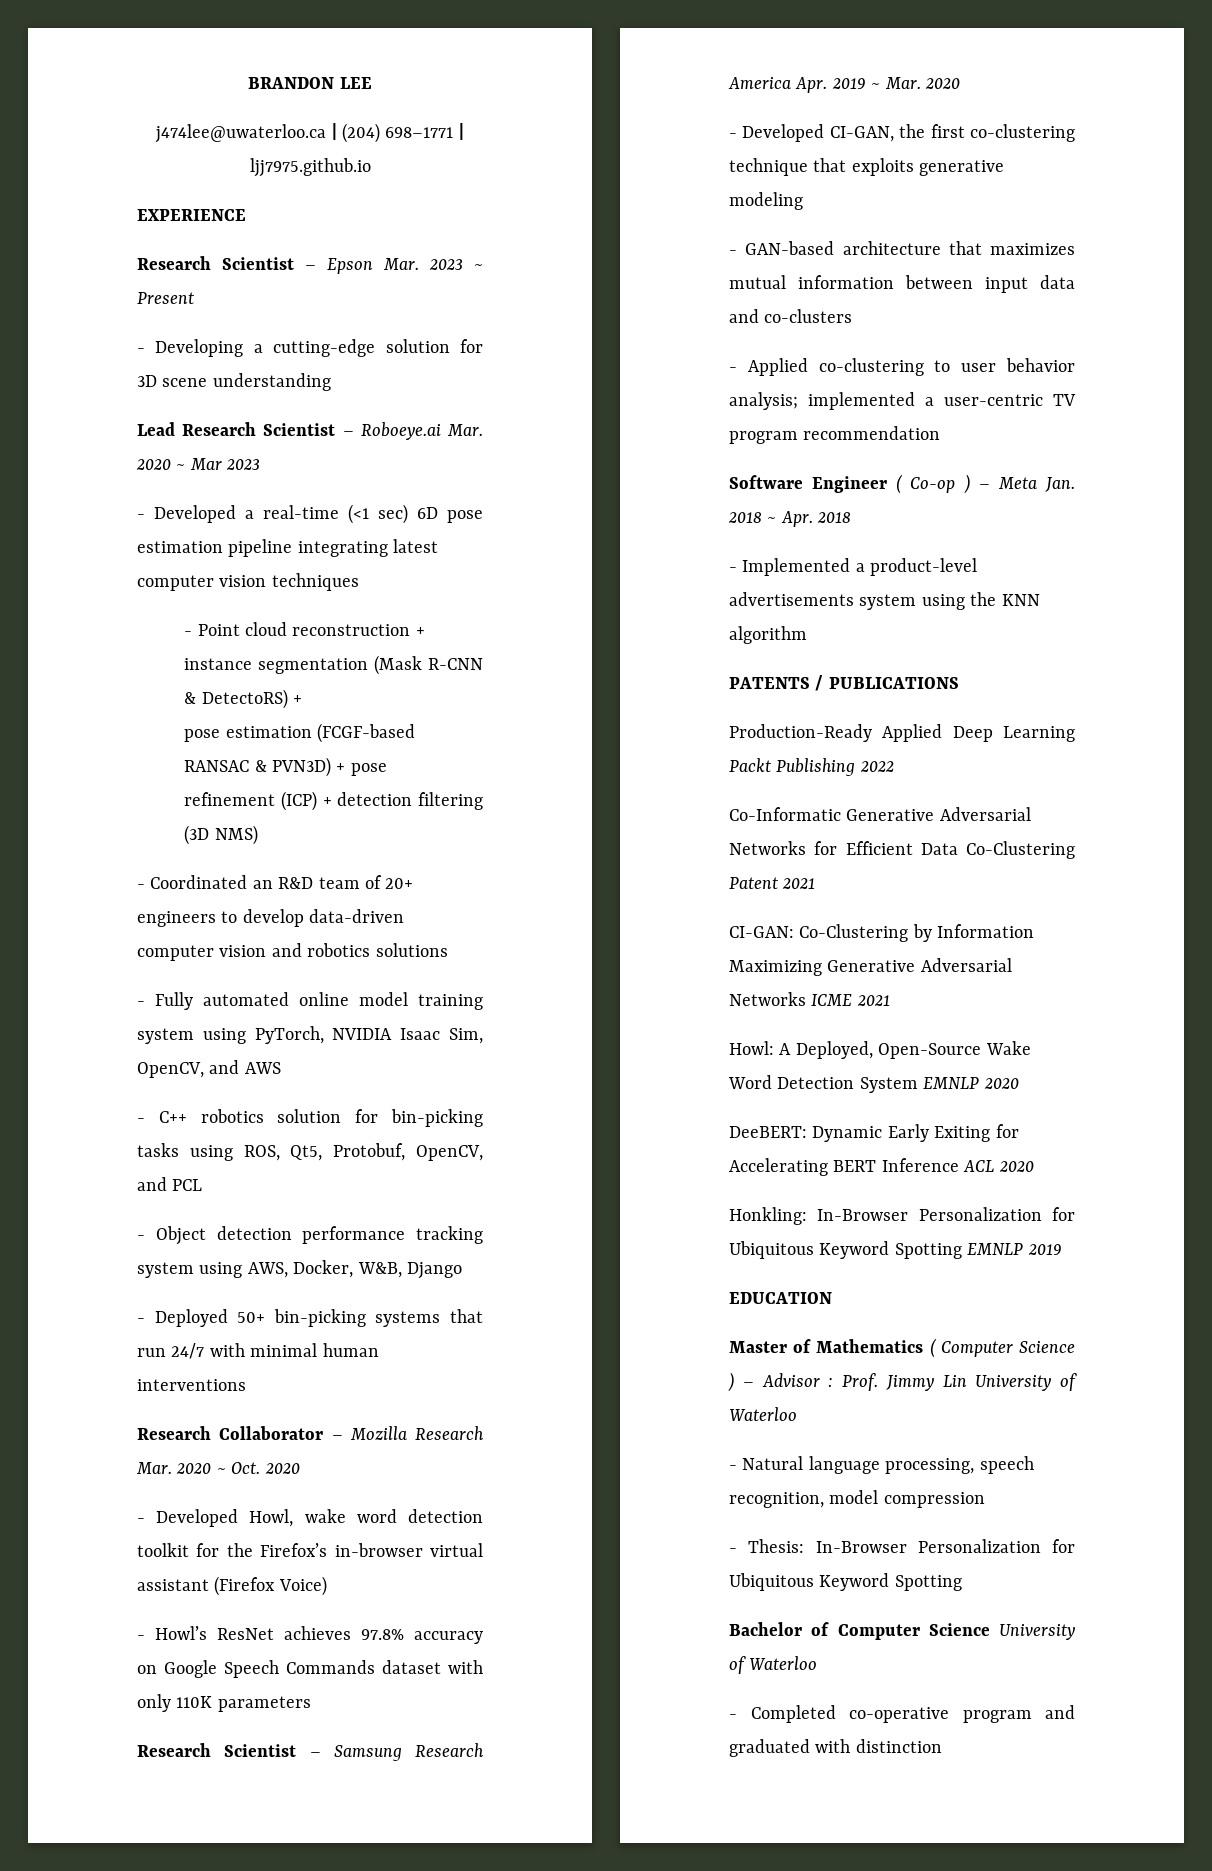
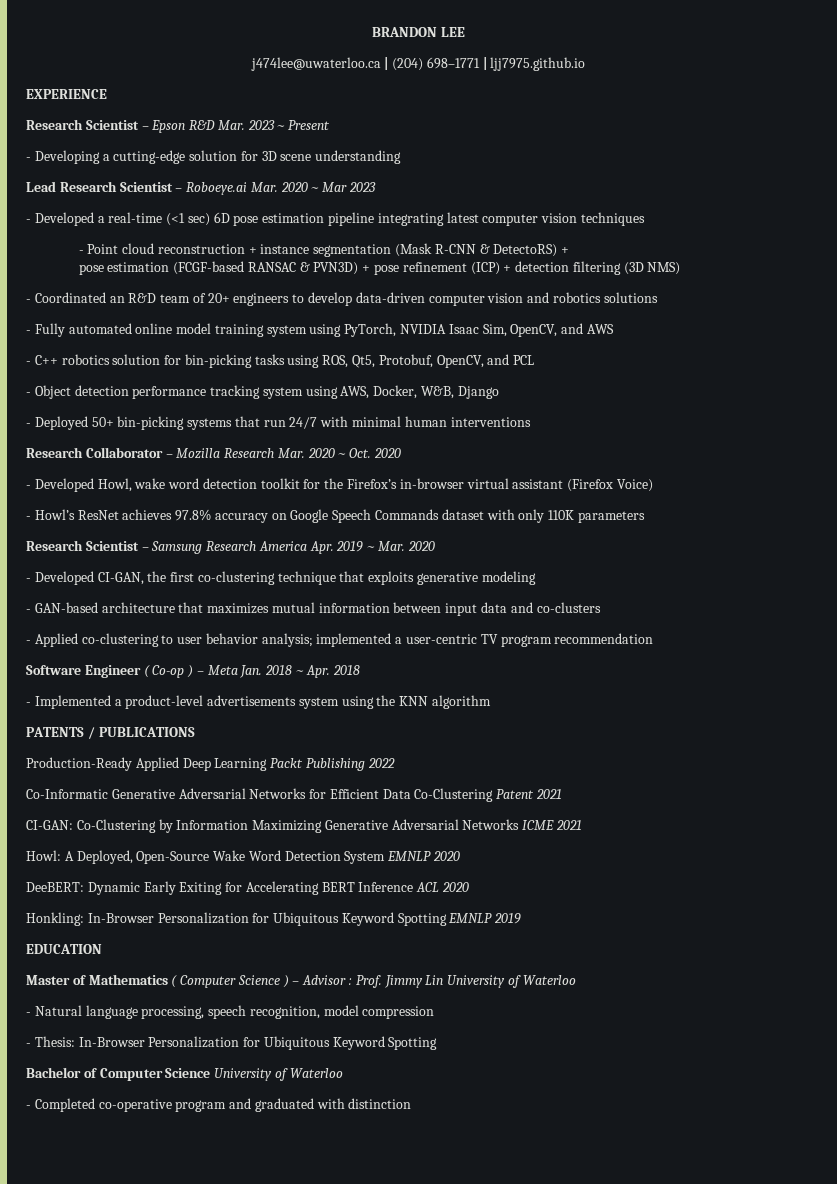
(373, 266) none -> [189,120,216,130] R&D

